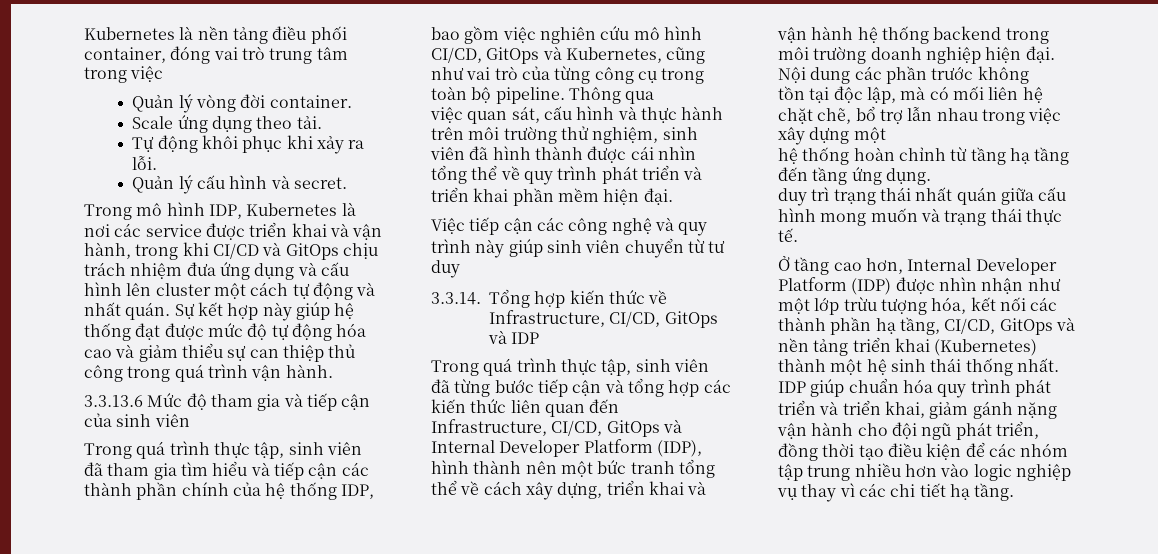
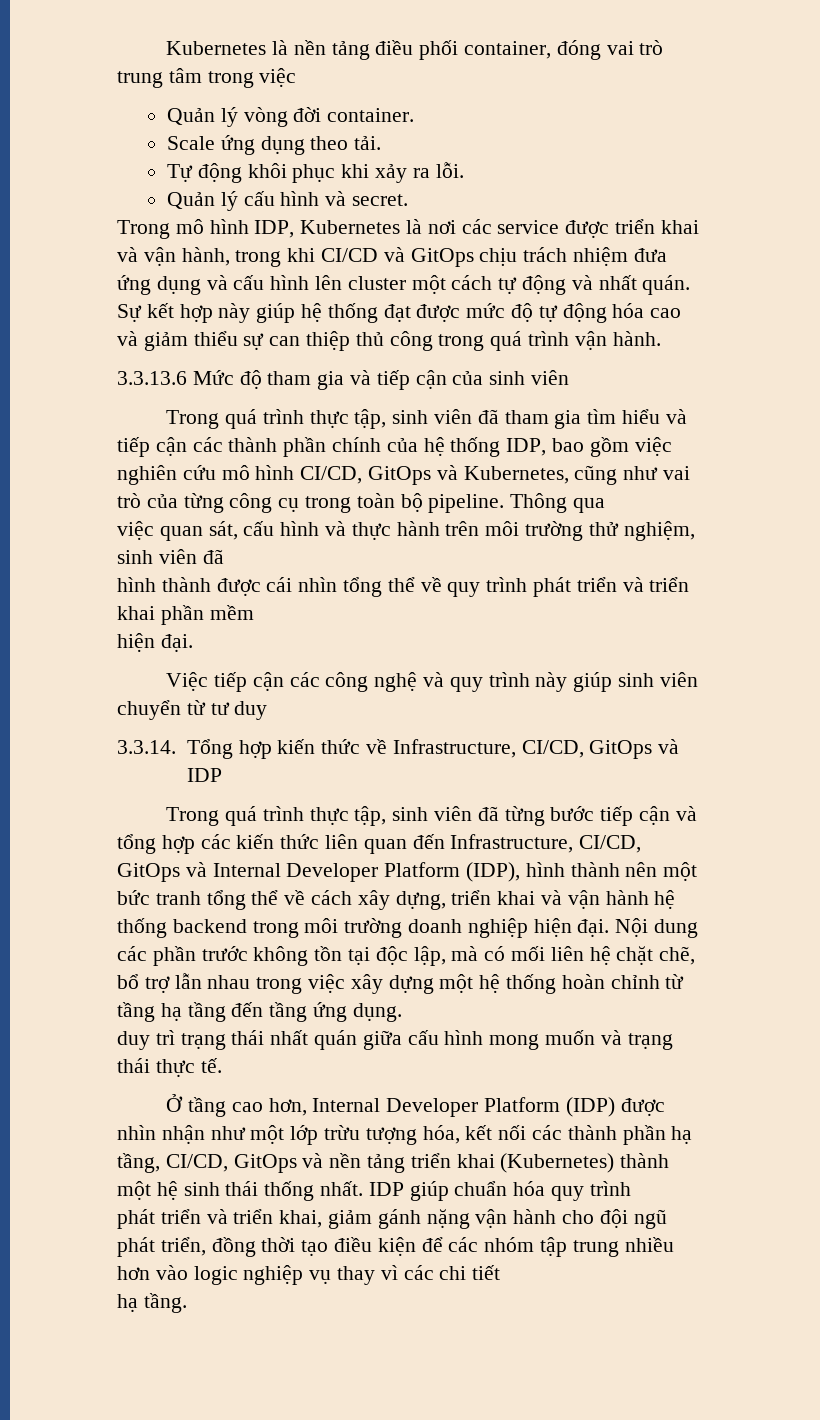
(489, 153) none -> (224, 556) //
(599, 195) none -> (254, 612) //
(1029, 75) // -> (309, 956) none
(886, 135) // -> (474, 983) none
(1011, 386) none -> (631, 1188) //
(946, 490) none -> (501, 1272) //

